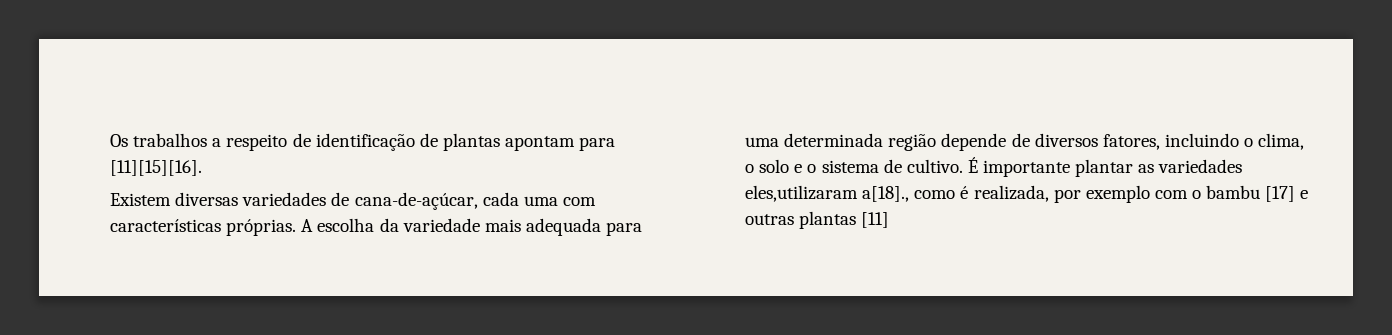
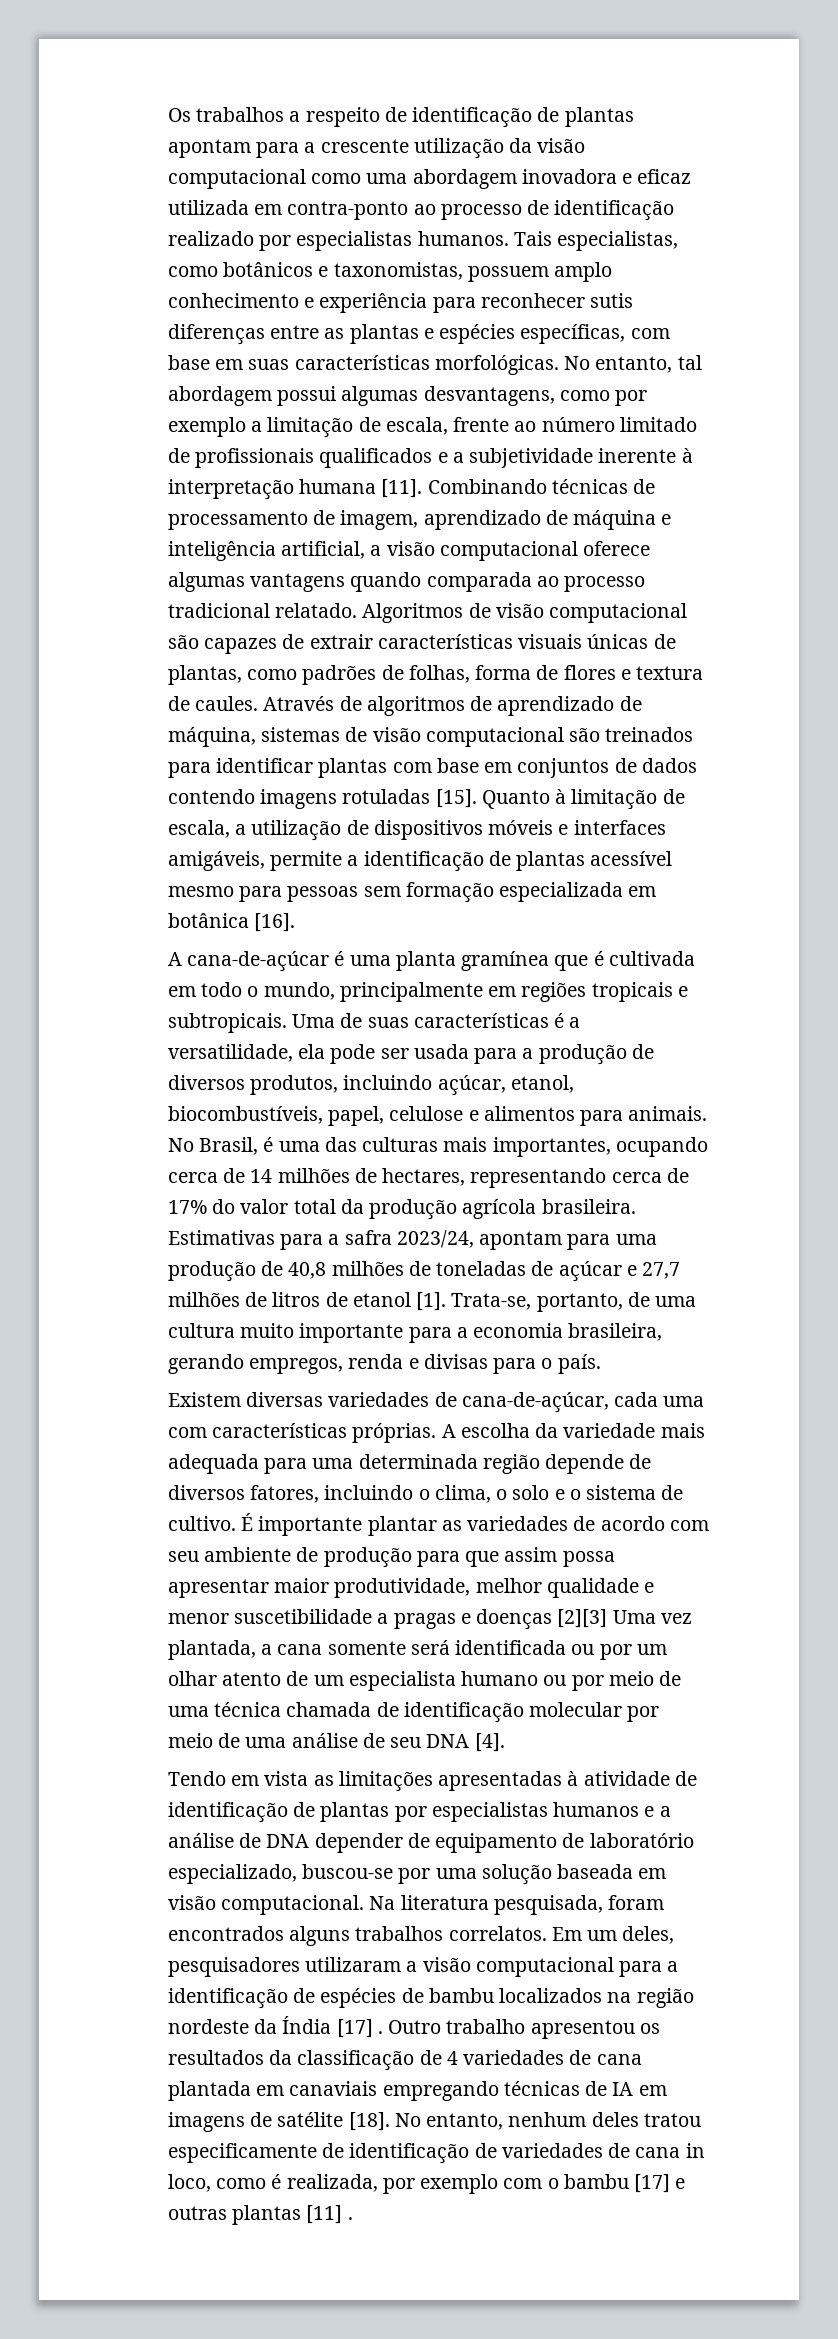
[110,160,203,176] [11][15][16]. -> [304,138,586,159] [167,169,692,189] [167,200,675,221] [167,231,679,251] [167,262,613,282] [167,293,634,313] [167,324,670,345] [167,355,702,375] [167,386,648,406] [167,417,697,438] [167,448,693,468] [167,479,656,500] [167,510,672,530] [167,541,651,561] [167,572,646,592] [167,603,688,623] [167,634,676,654] [167,665,704,685] [167,696,642,716] [167,727,694,747] [167,758,697,778] [167,789,685,810] [167,820,666,841] [167,851,673,872] [167,882,657,903] [167,913,296,932] [167,951,695,972] [167,982,688,1002] [167,1013,581,1033] [167,1044,654,1065] [167,1075,574,1096] [167,1106,708,1126] [167,1137,708,1157] [167,1168,689,1188] [167,1199,636,1220] [167,1230,657,1250] [167,1261,681,1282] [167,1292,697,1312] [167,1323,663,1343] [167,1354,601,1374] a crescente utilização da visão computacional como uma abordagem inovadora e eficaz utilizada em contra-ponto ao processo de identificação realizado por especialistas humanos. Tais especialistas, como botânicos e taxonomistas, possuem amplo conhecimento e experiência para reconhecer sutis diferenças entre as plantas e espécies específicas, com base em suas características morfológicas. No entanto, tal abordagem possui algumas desvantagens, como por exemplo a limitação de escala, frente ao número limitado de profissionais qualificados e a subjetividade inerente à interpretação humana [11]. Combinando técnicas de processamento de imagem, aprendizado de máquina e inteligência artificial, a visão computacional oferece algumas vantagens quando comparada ao processo tradicional relatado. Algoritmos de visão computacional são capazes de extrair características visuais únicas de plantas, como padrões de folhas, forma de flores e textura de caules. Através de algoritmos de aprendizado de máquina, sistemas de visão computacional são treinados para identificar plantas com base em conjuntos de dados contendo imagens rotuladas [15]. Quanto à limitação de escala, a utilização de dispositivos móveis e interfaces amigáveis, permite a identificação de plantas acessível mesmo para pessoas sem formação especializada em botânica [16]. // A cana-de-açúcar é uma planta gramínea que é cultivada em todo o mundo, principalmente em regiões tropicais e subtropicais. Uma de suas características é a versatilidade, ela pode ser usada para a produção de diversos produtos, incluindo açúcar, etanol, biocombustíveis, papel, celulose e alimentos para animais. No Brasil, é uma das culturas mais importantes, ocupando cerca de 14 milhões de hectares, representando cerca de 17% do valor total da produção agrícola brasileira. Estimativas para a safra 2023/24, apontam para uma produção de 40,8 milhões de toneladas de açúcar e 27,7 milhões de litros de etanol [1]. Trata-se, portanto, de uma cultura muito importante para a economia brasileira, gerando empregos, renda e divisas para o país.
[745,185,910,202] eles,utilizaram a[18]., -> [573,1516,709,1531] [167,1547,615,1568] [167,1578,655,1598] [167,1609,692,1630] [167,1640,667,1660] [167,1671,682,1691] [167,1702,660,1723] [167,1733,505,1752] [167,1771,697,1792] [167,1802,671,1823] [167,1833,694,1853] [167,1864,667,1885] [167,1895,665,1915] [167,1926,675,1946] [167,1957,679,1977] [167,1988,694,2009] [167,2016,660,2039] [167,2050,642,2071] [167,2081,667,2101] [167,2112,701,2132] [167,2143,705,2164] [167,2174,211,2192] de acordo com seu ambiente de produção para que assim possa apresentar maior produtividade, melhor qualidade e menor suscetibilidade a pragas e doenças [2][3] Uma vez plantada, a cana somente será identificada ou por um olhar atento de um especialista humano ou por meio de uma técnica chamada de identificação molecular por meio de uma análise de seu DNA [4]. // Tendo em vista as limitações apresentadas à atividade de identificação de plantas por especialistas humanos e a análise de DNA depender de equipamento de laboratório especializado, buscou-se por uma solução baseada em visão computacional. Na literatura pesquisada, foram encontrados alguns trabalhos correlatos. Em um deles, pesquisadores utilizaram a visão computacional para a identificação de espécies de bambu localizados na região nordeste da Índia [17] . Outro trabalho apresentou os resultados da classificação de 4 variedades de cana plantada em canaviais empregando técnicas de IA em imagens de satélite [18]. No entanto, nenhum deles tratou especificamente de identificação de variedades de cana in loco,
(890, 220) none -> [347,2217,353,2220] .

